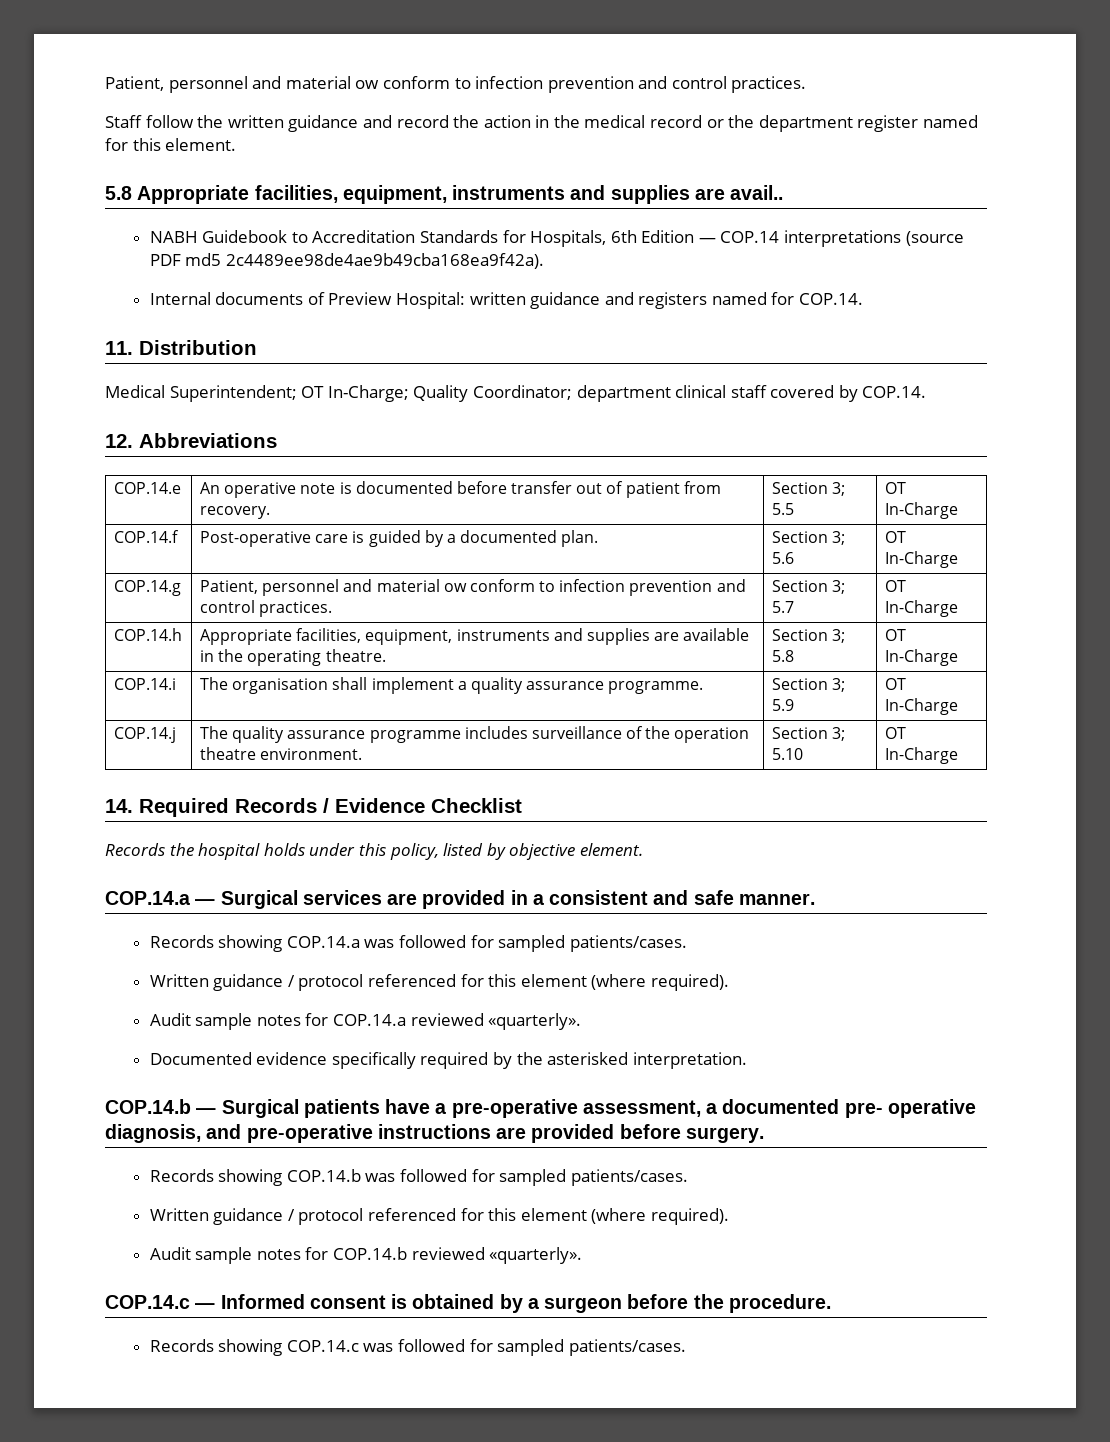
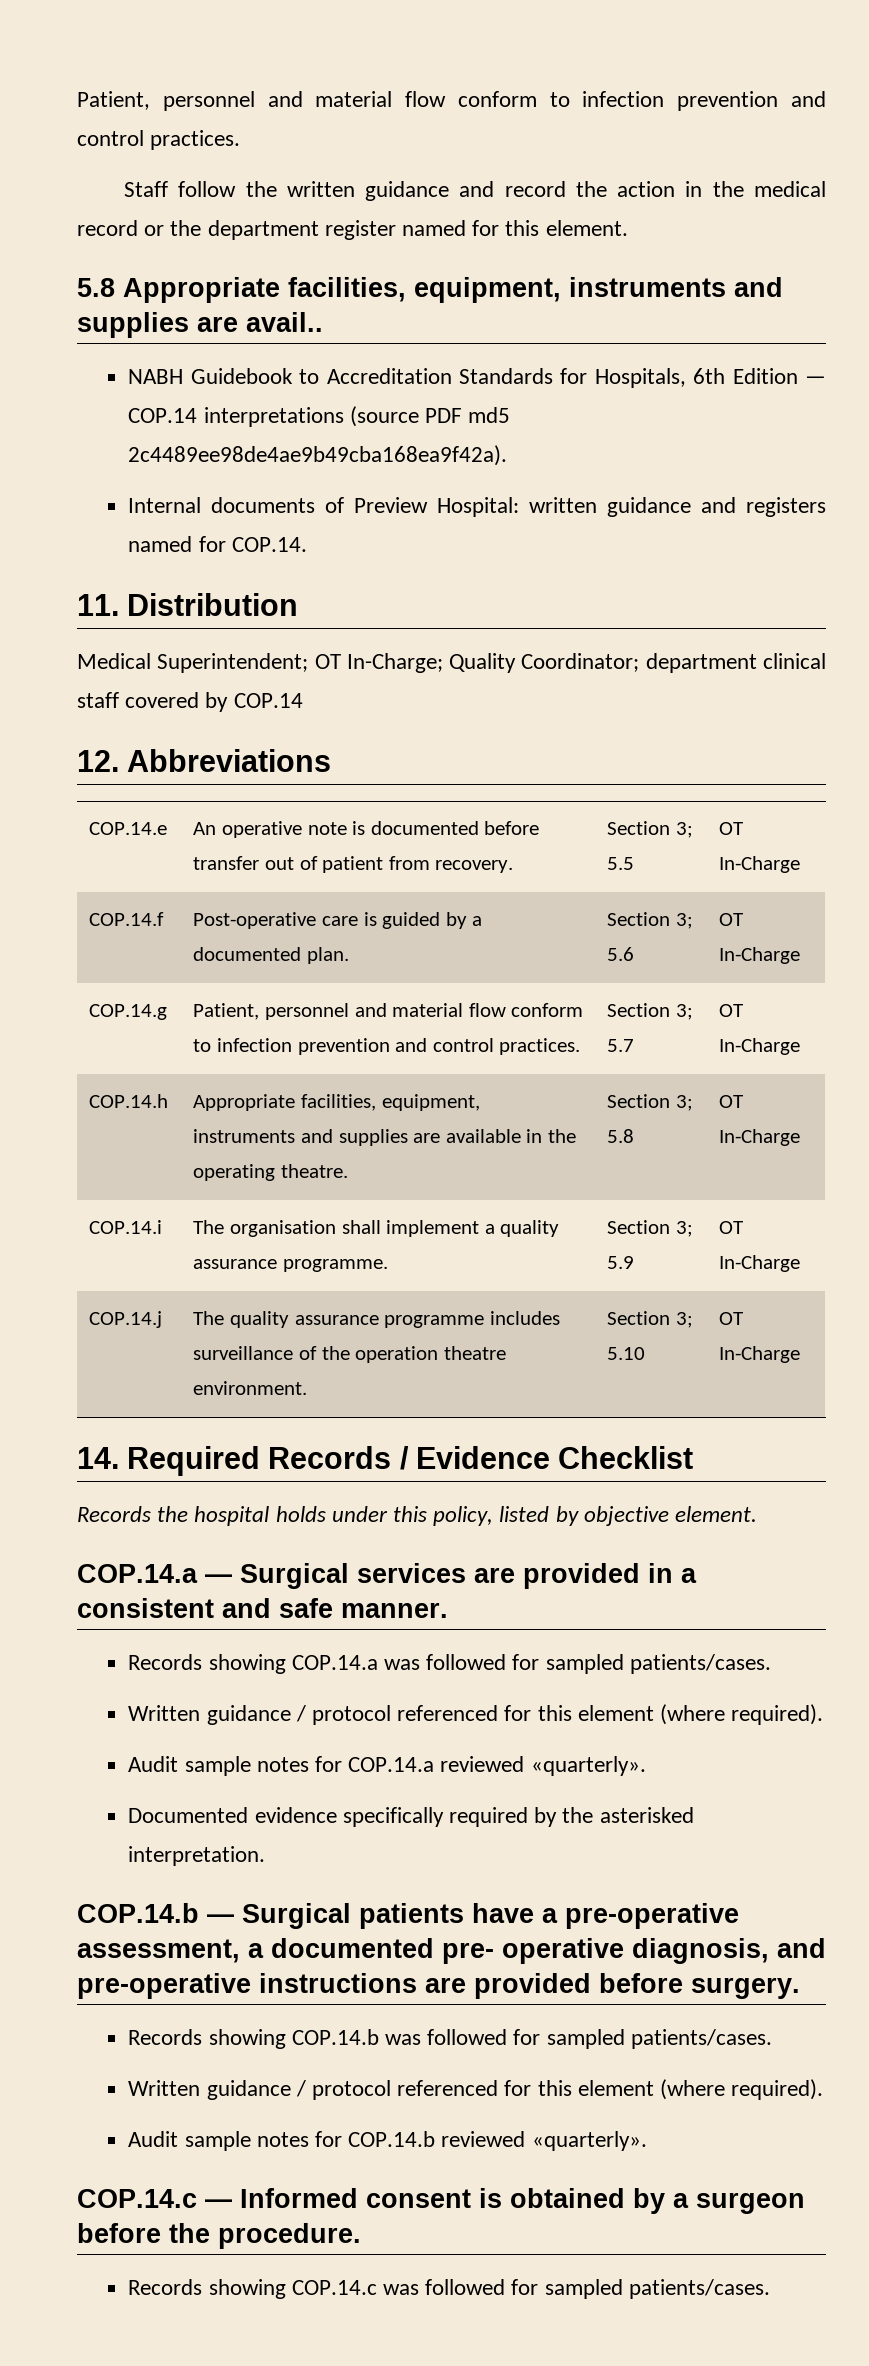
[105,76,380,93] Patient, personnel and material ow -> [77,91,447,111] Patient, personnel and material flow
[862,386,927,398] COP.14. -> [233,693,303,708] COP.14
[443,583,467,592] ow -> [468,1003,506,1017] flow

